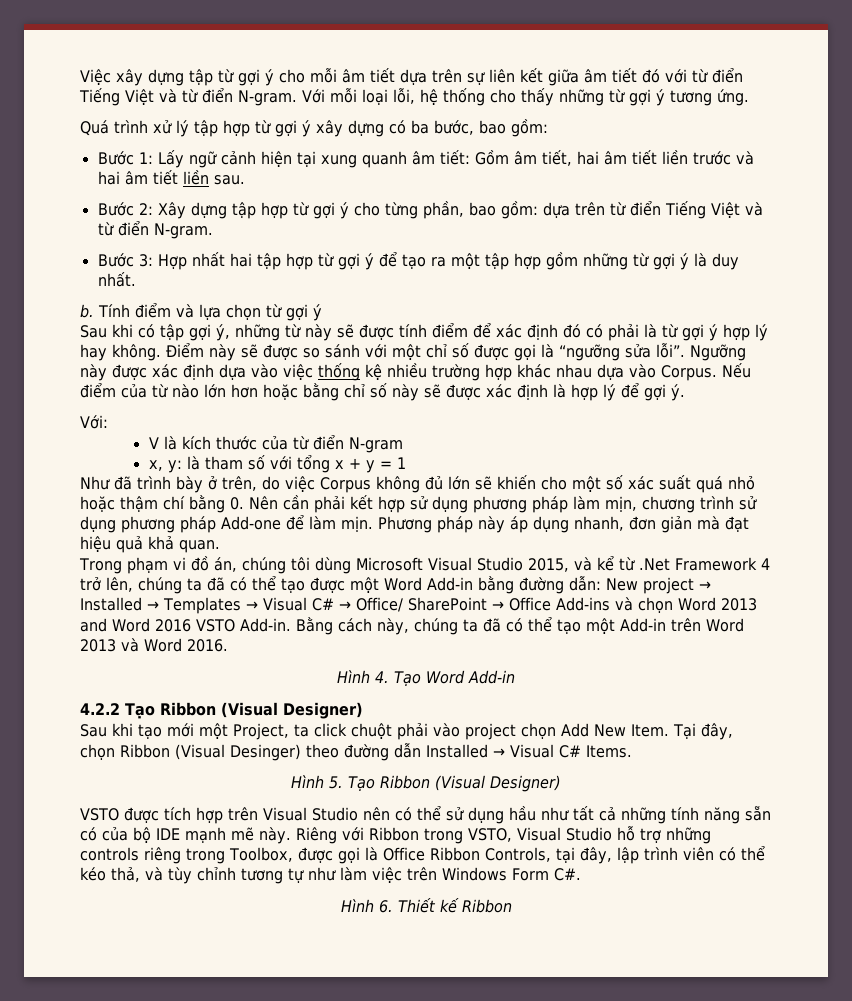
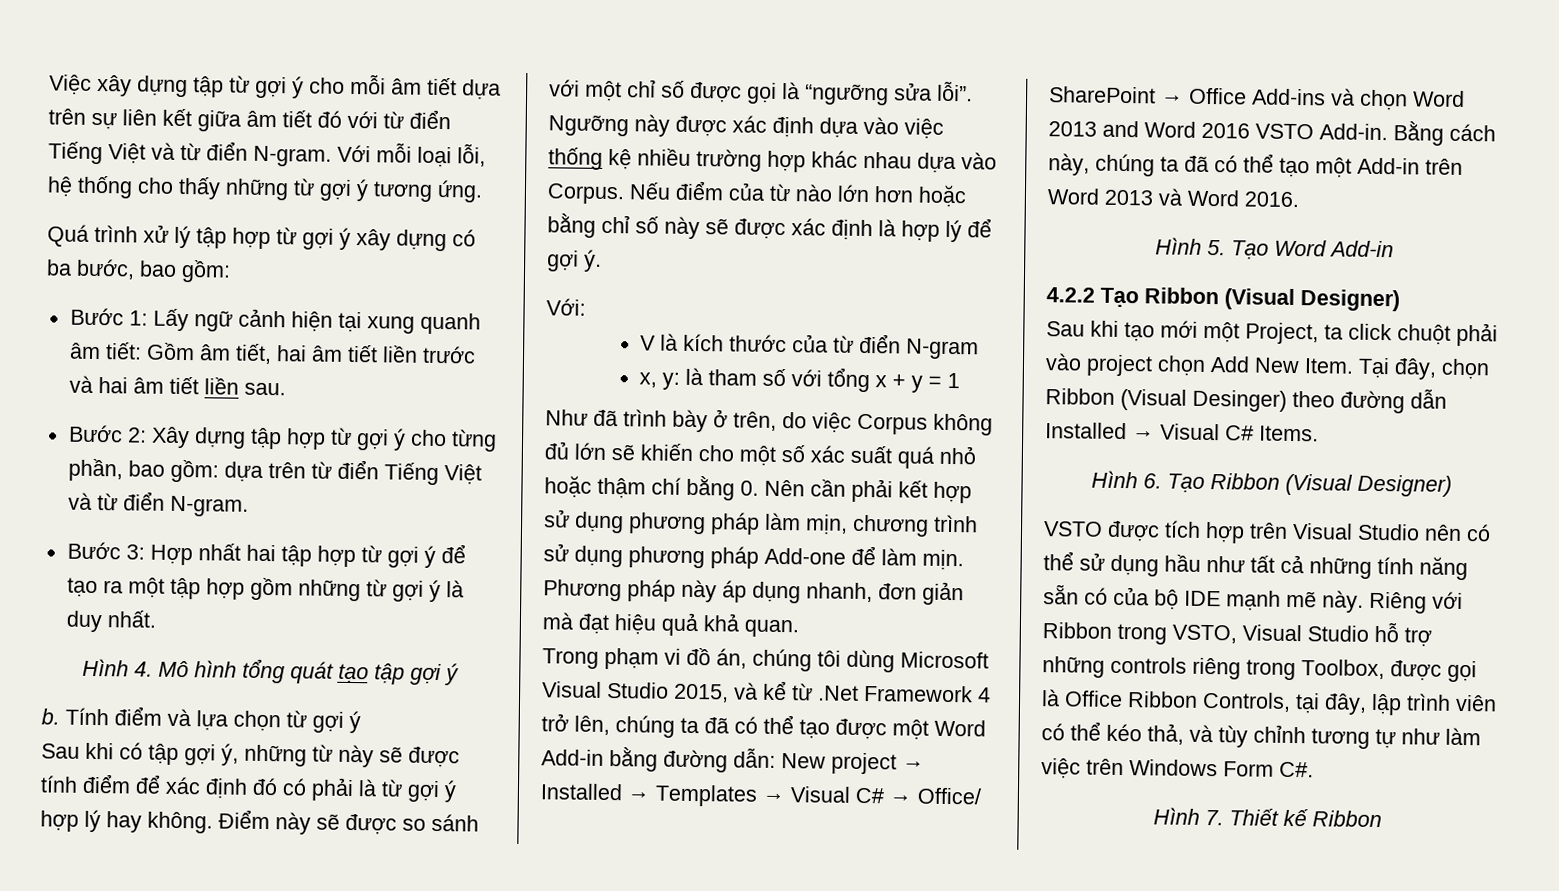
(136, 279) none -> [81,658,459,686] // Hình 4. Mô hình tổng quát tạo tập gợi ý
[375,671,389,683] 4. -> [1207,239,1226,256] 5.
[329,776,343,789] 5. -> [1143,473,1162,489] 6.
[378,900,393,913] 6. -> [1205,810,1224,826] 7.

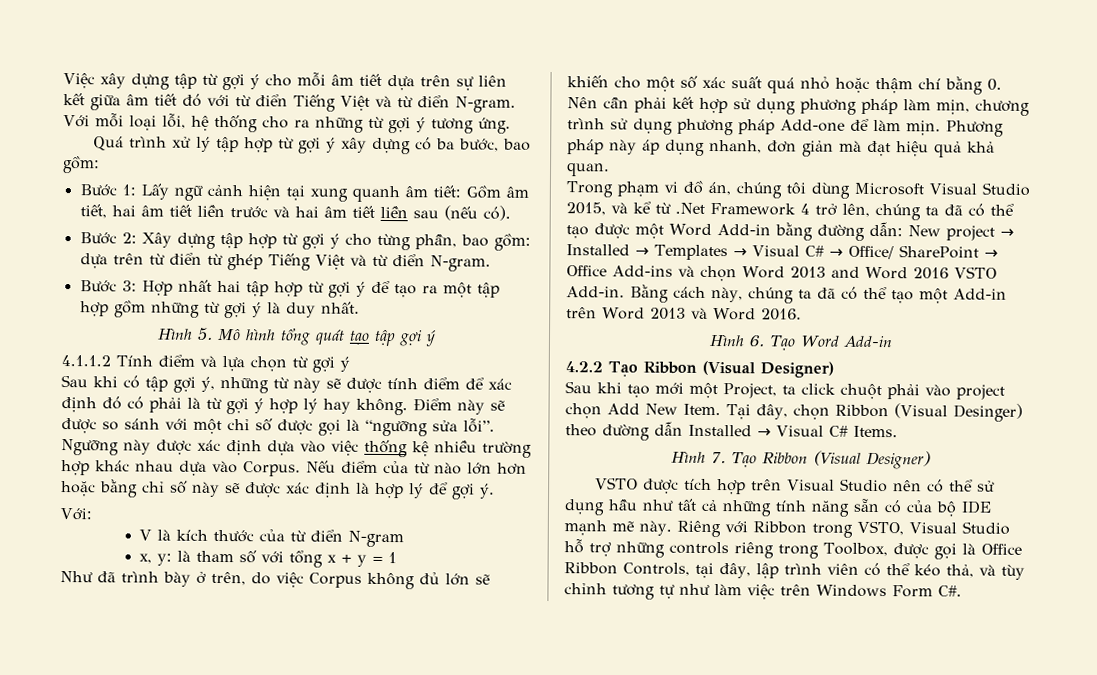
[178,176,221,200] thấy -> [293,119,310,128] ra
[243,382,286,396] sau. -> [412,205,511,221] sau (nếu có).
(379, 469) none -> [206,253,263,271] từ ghép
[133,661,153,677] 4. -> [197,327,213,341] 5.
[41,708,60,725] b. -> [61,355,111,367] 4.1.1.2
[1207,239,1226,256] 5. -> [748,335,765,347] 6.
[1143,473,1162,489] 6. -> [710,451,726,464] 7.
[1153,807,1382,828] // Hình 7. Thiết kế Ribbon -> (962, 591) none

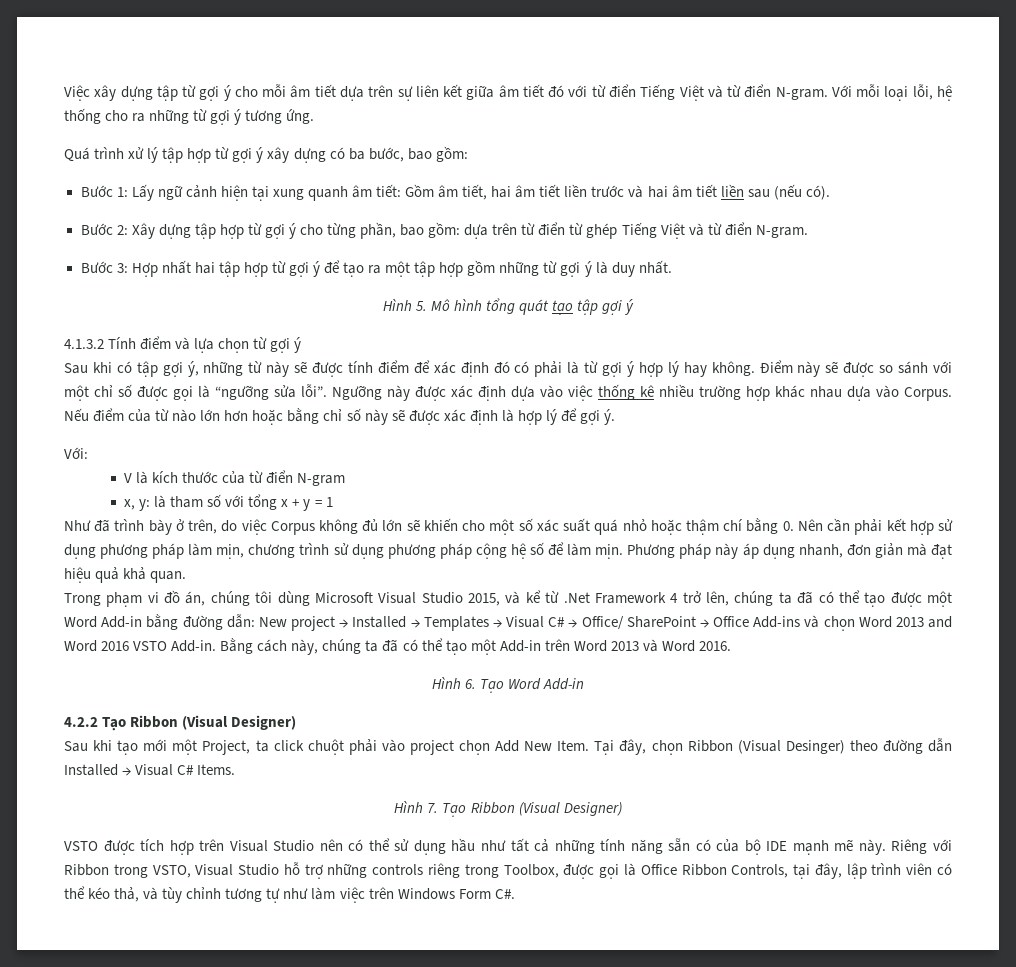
[61,355,111,367] 4.1.1.2 -> [64,339,104,349] 4.1.3.2
[412,441,429,457] kệ -> [640,385,654,397] kê
[780,119,845,132] Add-one -> [475,542,545,559] cộng hệ số

